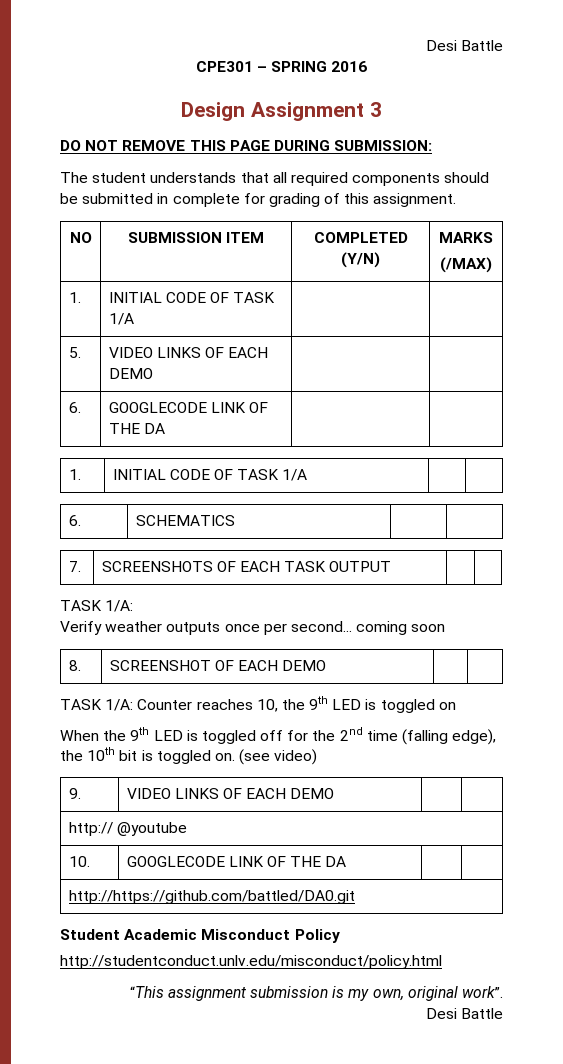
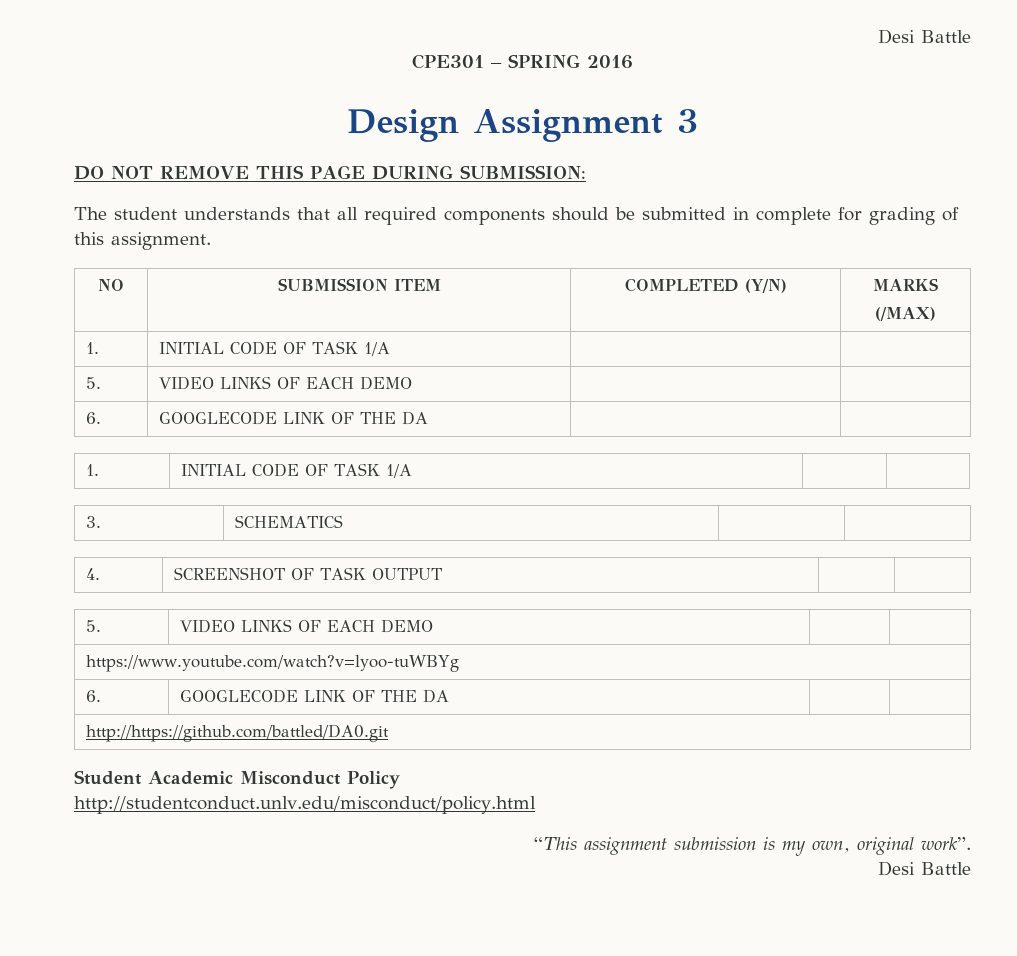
[68,515,81,526] 6. -> [86,516,102,528] 3.
[68,561,81,572] [101,561,392,572] [60,600,134,612] [60,621,446,635] [68,660,81,671] [109,660,327,671] [60,696,456,713] [60,727,497,745] [60,747,318,765] [68,788,81,799] [126,788,335,799] [68,822,187,836] [68,856,90,867] 7. | SCREENSHOTS OF EACH TASK OUTPUT | | // TASK 1/A: // Verify weather outputs once per second... coming soon // 8. | SCREENSHOT OF EACH DEMO | | // TASK 1/A: Counter reaches 10, the 9th LED is toggled on // When the 9th LED is toggled off for the 2nd time (falling edge), the 10th bit is toggled on. (see video) // 9. | VIDEO LINKS OF EACH DEMO | | // http:// @youtube // 10. -> [86,568,101,580] [174,567,443,580] [86,620,102,632] [180,619,434,633] [86,655,460,672] [86,690,102,702] 4. | SCREENSHOT OF TASK OUTPUT | | // 5. | VIDEO LINKS OF EACH DEMO | | // https://www.youtube.com/watch?v=lyoo-tuWBYg // 6.

